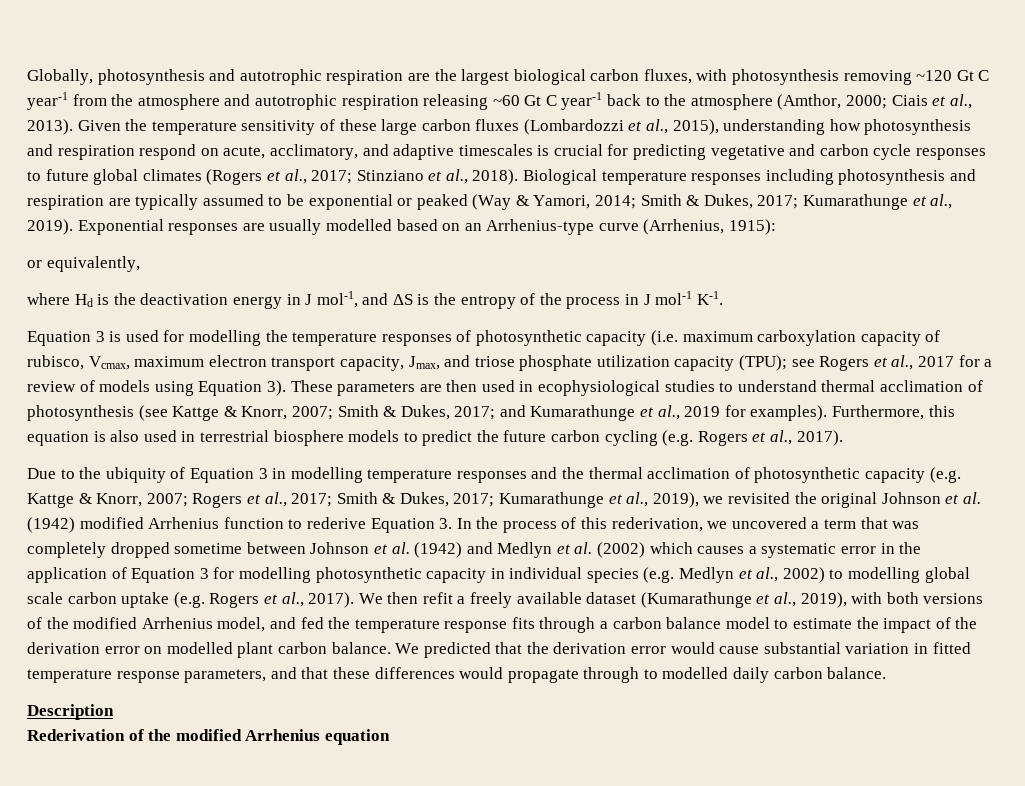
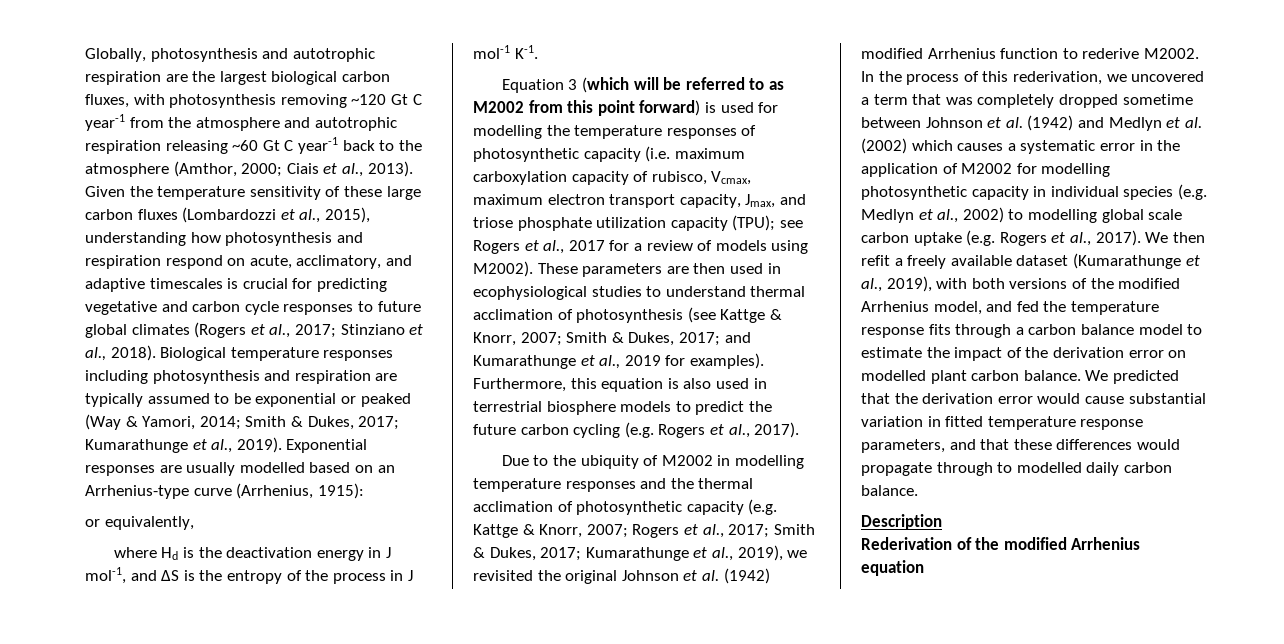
(105, 336) none -> [581,77,784,93] [473,100,701,116] (which will be referred to as M2002 from this point forward)
[198,380,286,396] Equation 3). -> [473,261,533,277] M2002).
[189,468,268,483] Equation 3 -> [661,455,713,466] M2002
[370,518,453,533] Equation 3. -> [1143,48,1199,59] M2002.
[131,568,209,583] Equation 3 -> [961,163,1013,174] M2002

